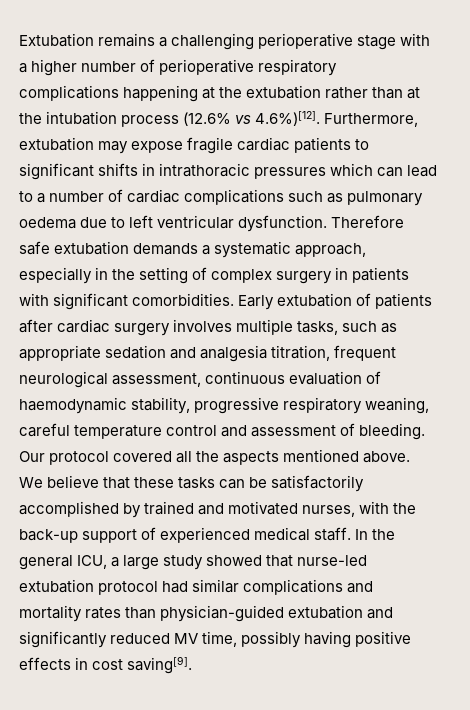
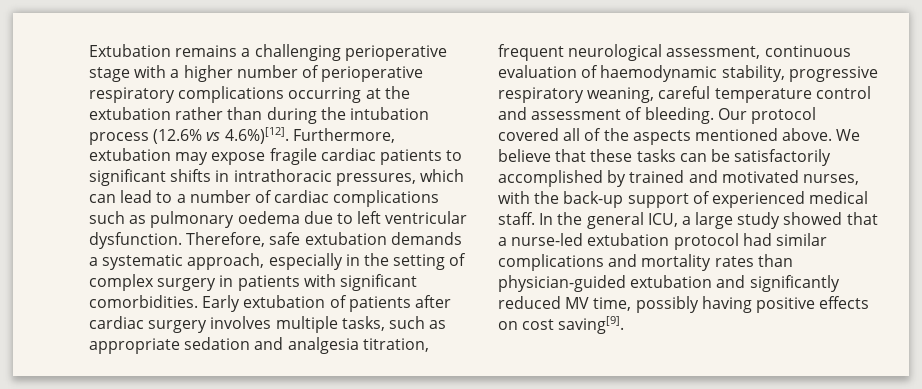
[123,85,199,102] happening -> [288,87,362,103] occurring
[407,87,421,99] at -> [266,107,317,124] during
[254,167,327,179] pressures -> [335,173,416,186] pressures,
[331,215,405,228] Therefore -> [186,232,266,247] Therefore,
(193, 457) none -> [584,128,602,141] of
(294, 561) none -> [498,237,507,246] a
[75,657,89,670] in -> [498,321,518,330] on

